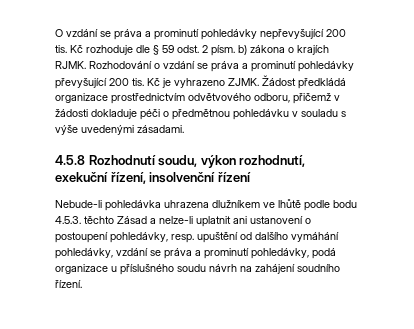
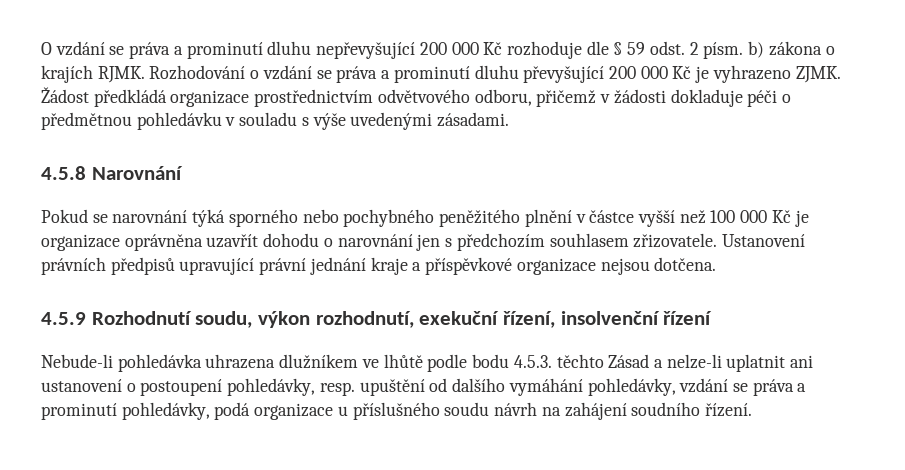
[201,29,257,40] pohledávky -> [267,41,312,55] dluhu
[55,45,67,53] tis. -> [451,42,479,55] 000
[298,61,354,72] pohledávky -> [474,65,519,79] dluhu
[132,78,144,86] tis. -> [640,66,668,79] 000
(85, 160) none -> [91,166,183,180] [41,209,809,227] [41,233,805,251] [41,257,717,275] [41,312,86,325] Narovnání // Pokud se narovnání týká sporného nebo pochybného peněžitého plnění v částce vyšší než 100 000 Kč je organizace oprávněna uzavřít dohodu o narovnání jen s předchozím souhlasem zřizovatele. Ustanovení právních předpisů upravující právní jednání kraje a příspěvkové organizace nejsou dotčena. // 4.5.9

